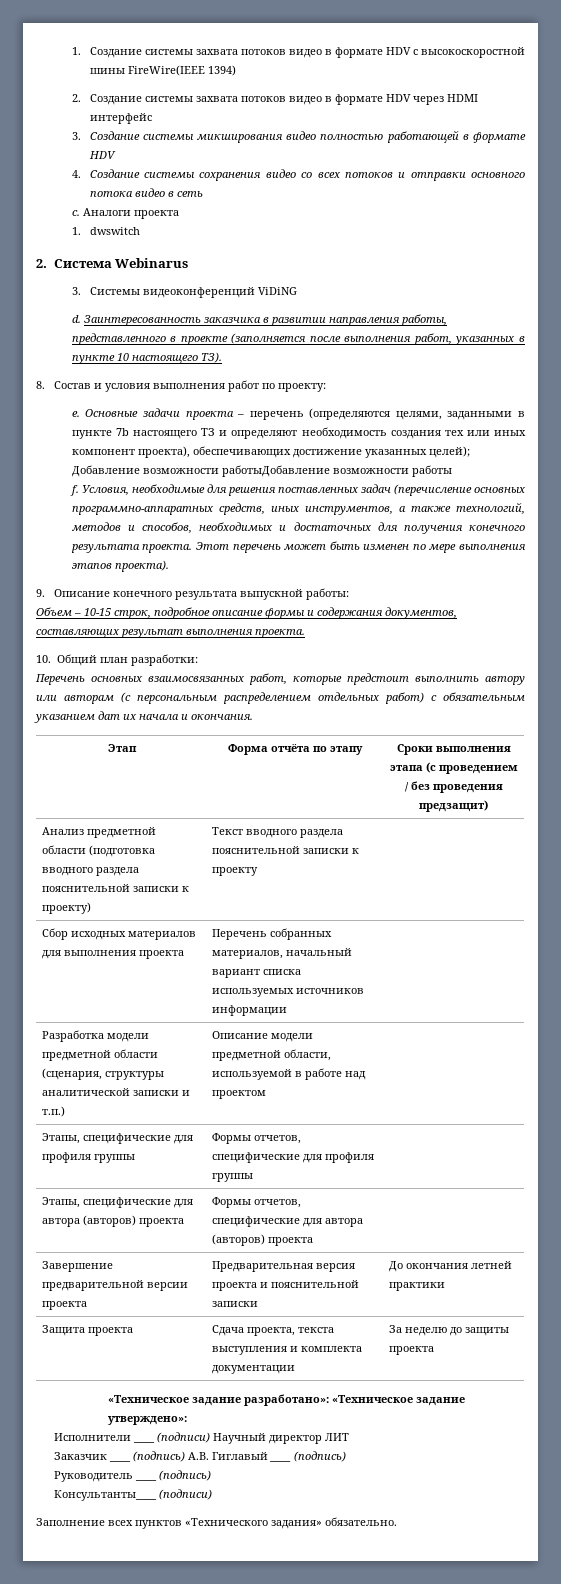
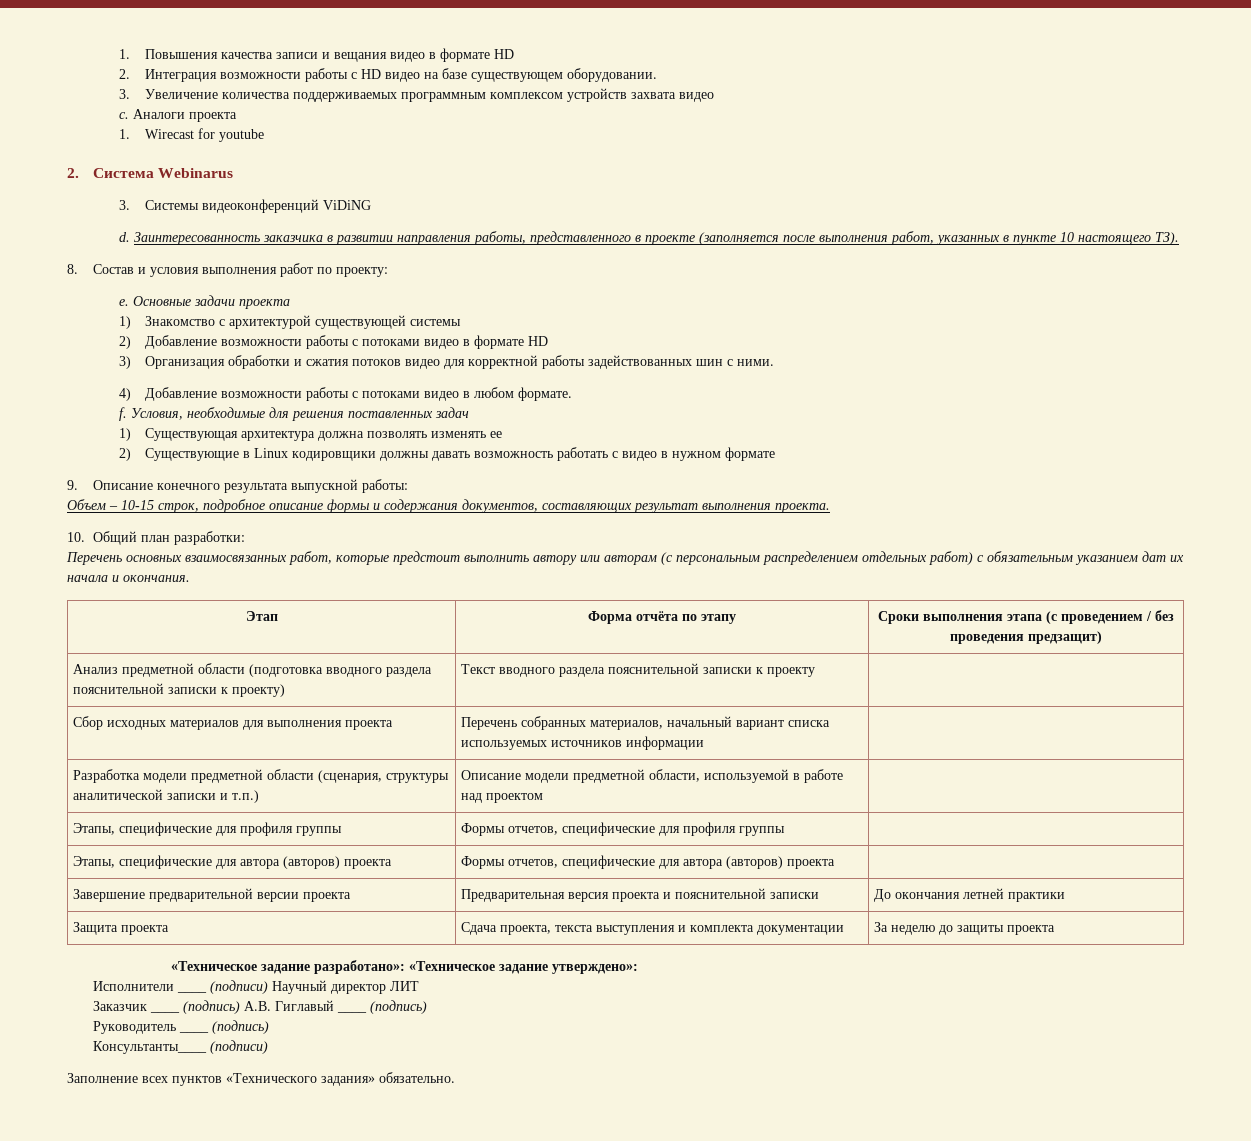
[71,47,525,58] [89,65,236,76] [71,94,478,105] [89,113,152,124] [71,130,526,143] [88,151,116,159] [71,169,526,181] [89,188,203,197] 1. Создание системы захвата потоков видео в формате HDV c высокоскоростной шины FireWire(IEEE 1394) // 2. Создание системы захвата потоков видео в формате HDV через HDMI интерфейс // 3. Создание системы микширования видео полностью работающей в формате HDV // 4. Создание системы сохранения видео со всех потоков и отправки основного потока видео в сеть -> [119,48,515,62] [119,68,658,82] [119,88,715,102] 1. Повышения качества записи и вещания видео в формате HD // 2. Интеграция возможности работы с HD видео на базе существующем оборудовании. // 3. Увеличение количества поддерживаемых программным комплексом устройств захвата видео
[89,227,140,235] dwswitch -> [145,128,265,142] Wirecast for youtube
[237,408,525,420] [71,427,526,439] [71,446,470,458] [71,465,452,477] – перечень (определяются целями, заданными в пункте 7b настоящего ТЗ и определяют необходимость создания тех или иных компонент проекта), обеспечивающих достижение указанных целей); Добавление возможности работыДобавление возможности работы -> [119,315,462,329] [119,335,549,349] [119,355,775,369] [119,387,573,401] // 1) Знакомство с архитектурой существующей системы // 2) Добавление возможности работы с потоками видео в формате HD // 3) Организация обработки и сжатия потоков видео для корректной работы задействованных шин с ними. // 4) Добавление возможности работы с потоками видео в любом формате.
[393,484,526,496] [71,502,525,515] [71,522,525,534] [70,541,526,553] [71,560,169,572] (перечисление основных программно-аппаратных средств, иных инструментов, а также технологий, методов и способов, необходимых и достаточных для получения конечного результата проекта. Этот перечень может быть изменен по мере выполнения этапов проекта). -> [119,428,503,441] [119,447,776,461] // 1) Существующая архитектура должна позволять изменять ее // 2) Существующие в Linux кодировщики должны давать возможность работать с видео в нужном формате

